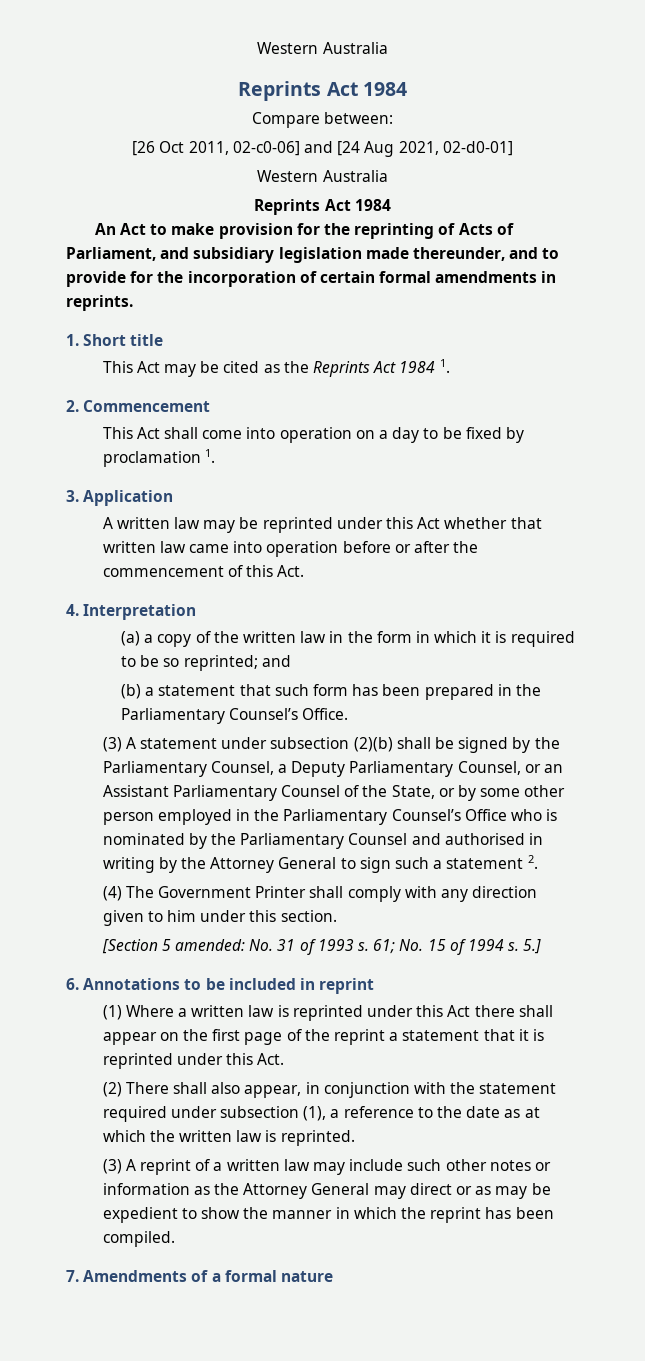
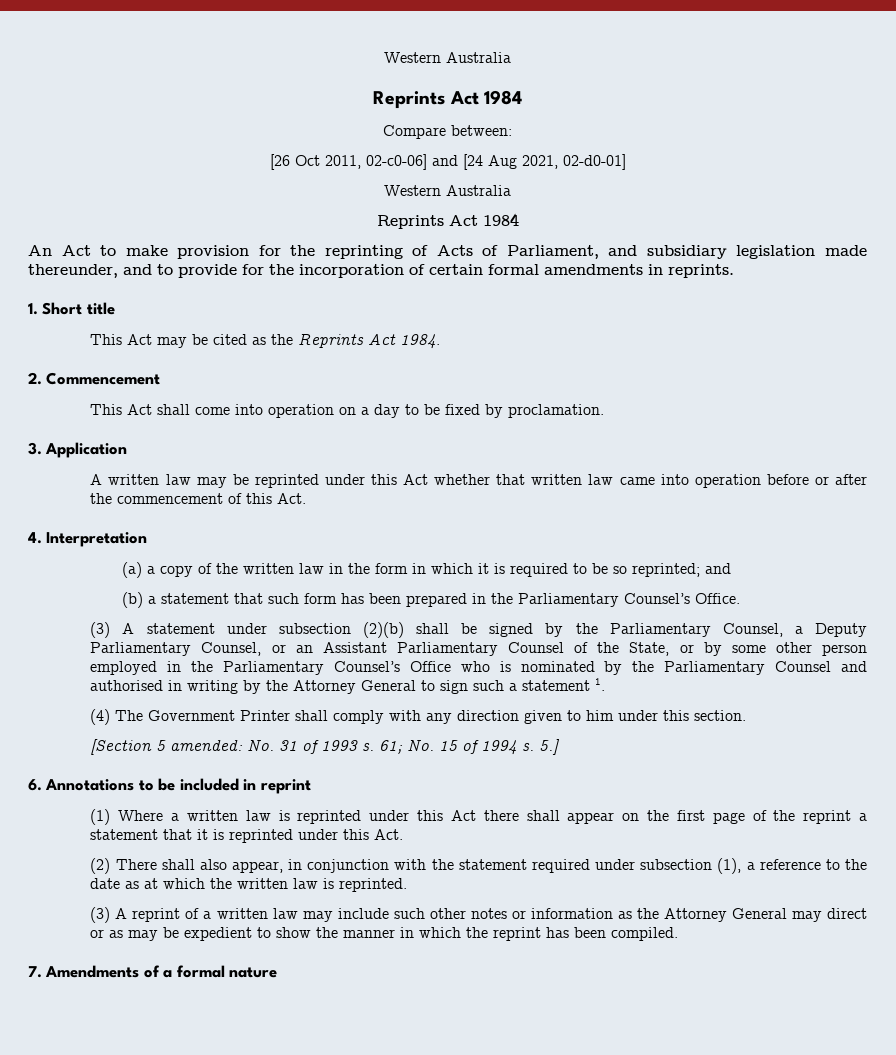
[399,359,450,373] 1984 1. -> [400,334,441,349] 1984.
[102,449,215,467] proclamation 1. -> [508,404,605,418] proclamation.
[527,855,538,869] 2. -> [595,678,606,691] 1.

